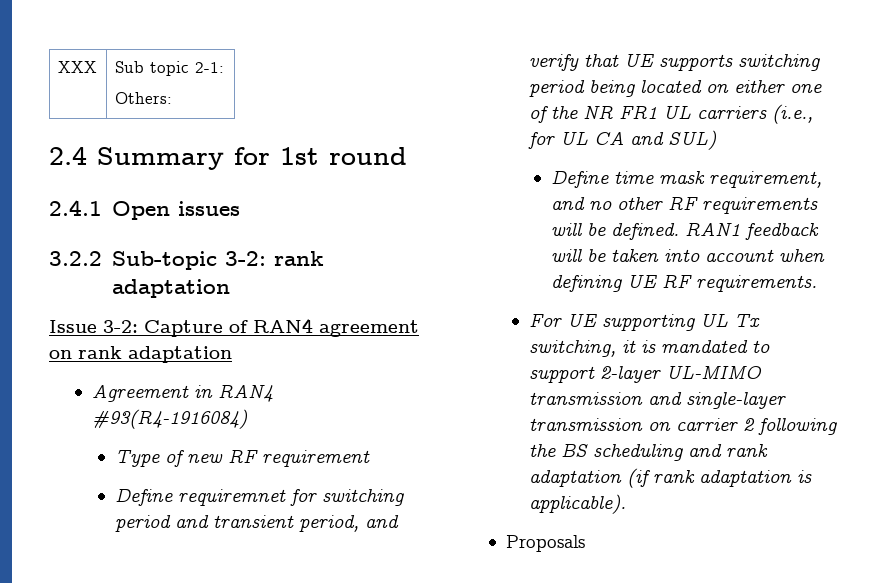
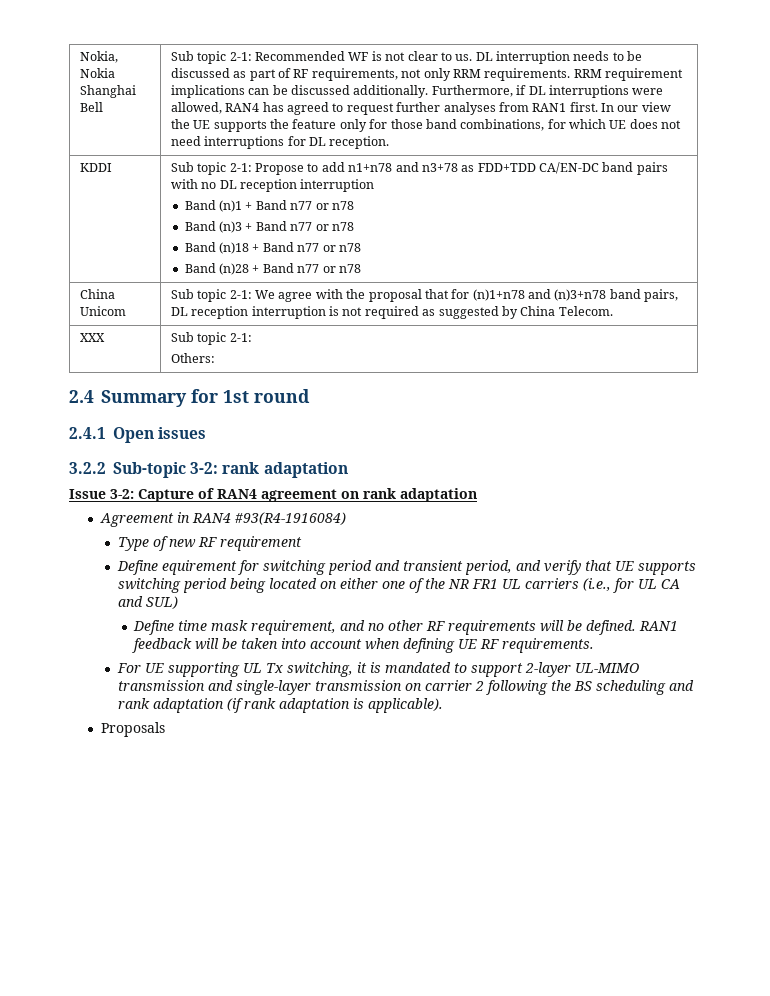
(57, 67) none -> [79,51,118,63] [79,68,115,78] [79,85,136,98] [79,102,103,112] [170,51,643,64] [170,68,684,81] [170,85,664,98] [170,102,671,115] [170,119,682,132] [170,136,390,149] [79,163,112,172] [170,162,668,175] [170,179,375,192] [184,200,354,212] [184,221,354,233] [184,242,361,254] [184,263,361,275] [79,289,115,299] [79,306,126,316] [170,289,679,302] [170,306,613,319] Nokia, Nokia Shanghai Bell | Sub topic 2-1: Recommended WF is not clear to us. DL interruption needs to be discussed as part of RF requirements, not only RRM requirements. RRM requirement implications can be discussed additionally. Furthermore, if DL interruptions were allowed, RAN4 has agreed to request further analyses from RAN1 first. In our view the UE supports the feature only for those band combinations, for which UE does not need interruptions for DL reception. // KDDI | Sub topic 2-1: Propose to add n1+n78 and n3+78 as FDD+TDD CA/EN-DC band pairs with no DL reception interruption // Band (n)1 + Band n77 or n78 // Band (n)3 + Band n77 or n78 // Band (n)18 + Band n77 or n78 // Band (n)28 + Band n77 or n78 // China Unicom | Sub topic 2-1: We agree with the proposal that for (n)1+n78 and (n)3+n78 band pairs, DL reception interruption is not required as suggested by China Telecom. //
[177,489,286,506] requiremnet -> [161,560,237,575] equirement

